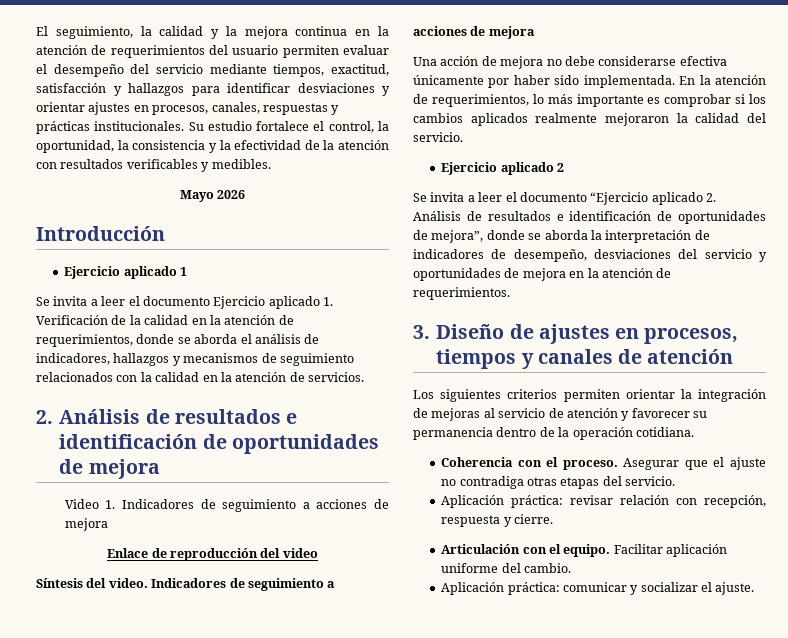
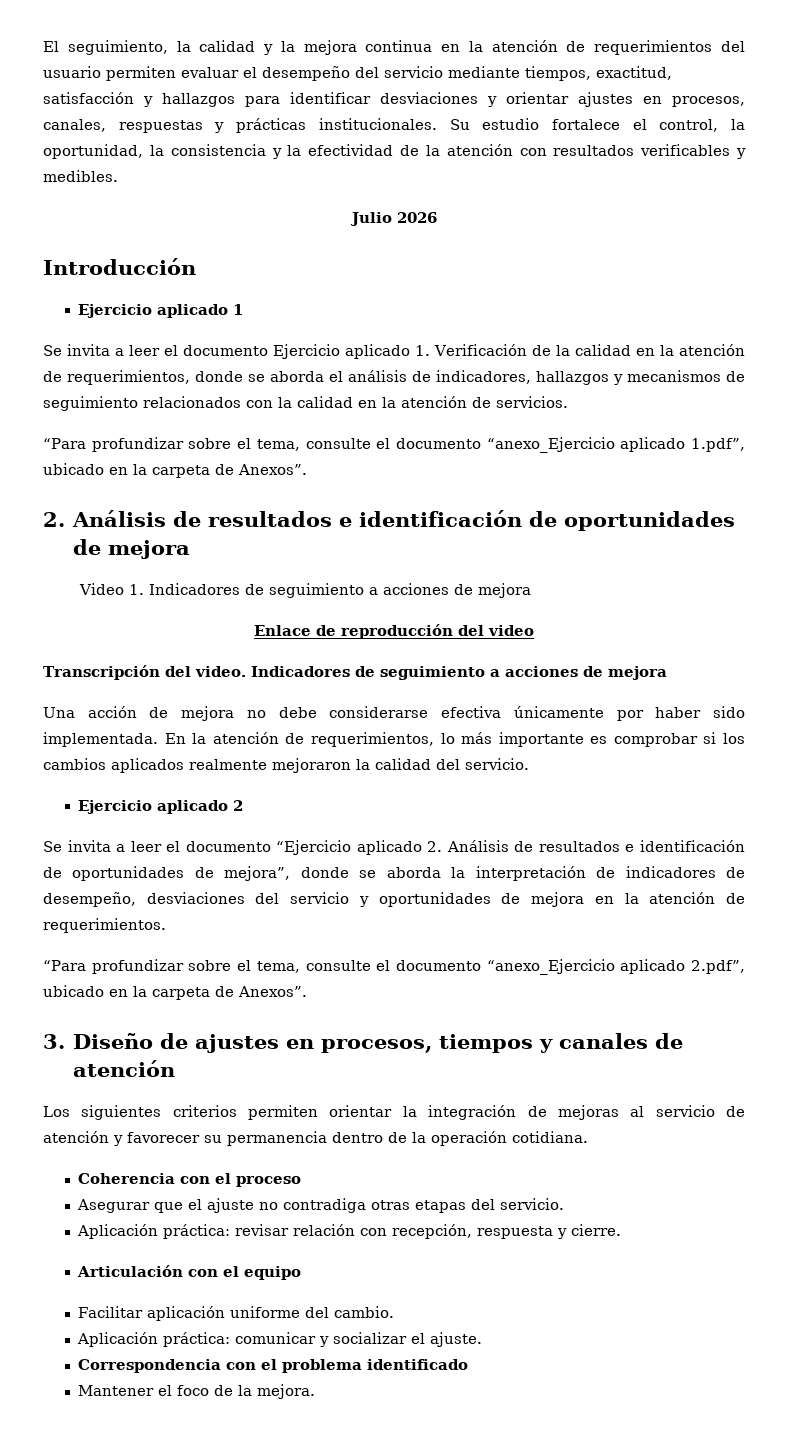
[179,190,214,202] Mayo -> [349,212,392,226] Julio
(364, 377) none -> [43,437,745,453] [43,463,307,478] // “Para profundizar sobre el tema, consulte el documento “anexo_Ejercicio aplicado 1.pdf”, ubicado en la carpeta de Anexos”.
[36,578,83,588] Síntesis -> [43,665,160,680] Transcripción
(510, 293) none -> [43,959,745,975] [43,985,307,1000] // “Para profundizar sobre el tema, consulte el documento “anexo_Ejercicio aplicado 2.pdf”, ubicado en la carpeta de Anexos”.
[562,460,618,470] proceso. -> [236,1176,302,1187] proceso //
[563,544,611,557] equipo. -> [244,1266,302,1280] equipo //
(755, 588) none -> [78,1359,469,1373] [78,1384,316,1399] // Correspondencia con el problema identificado // Mantener el foco de la mejora.

